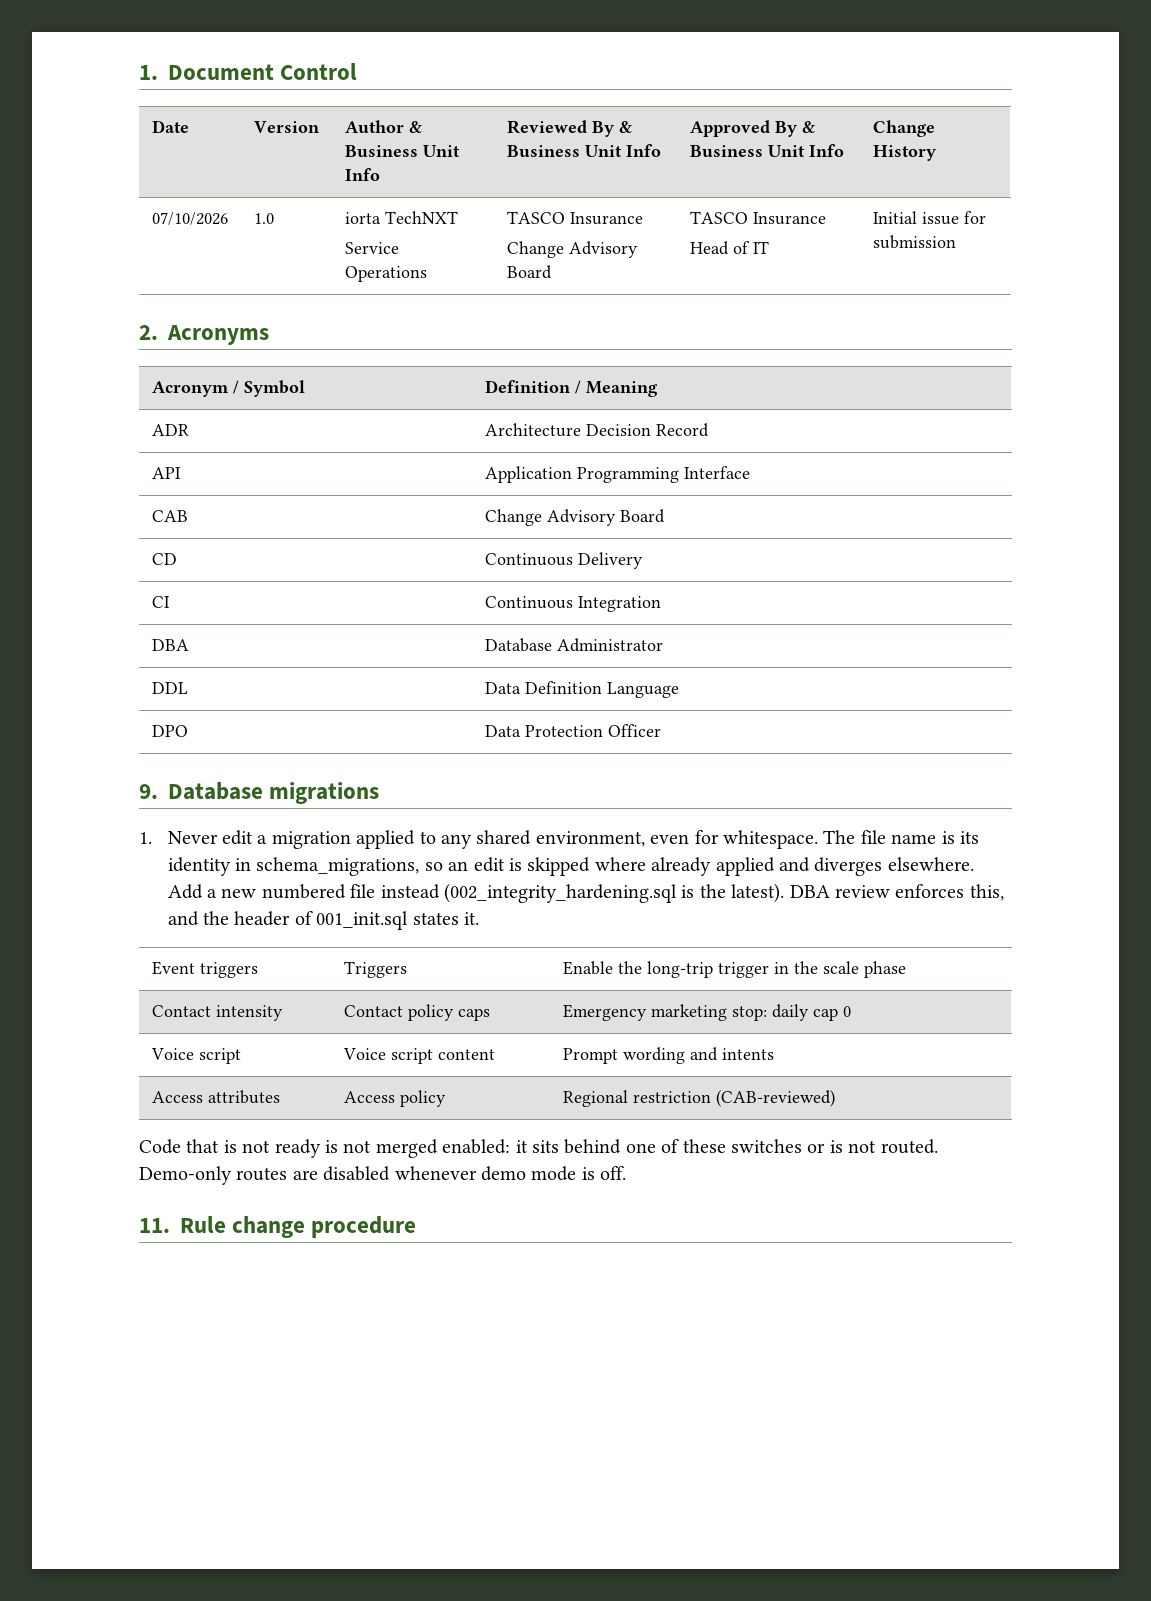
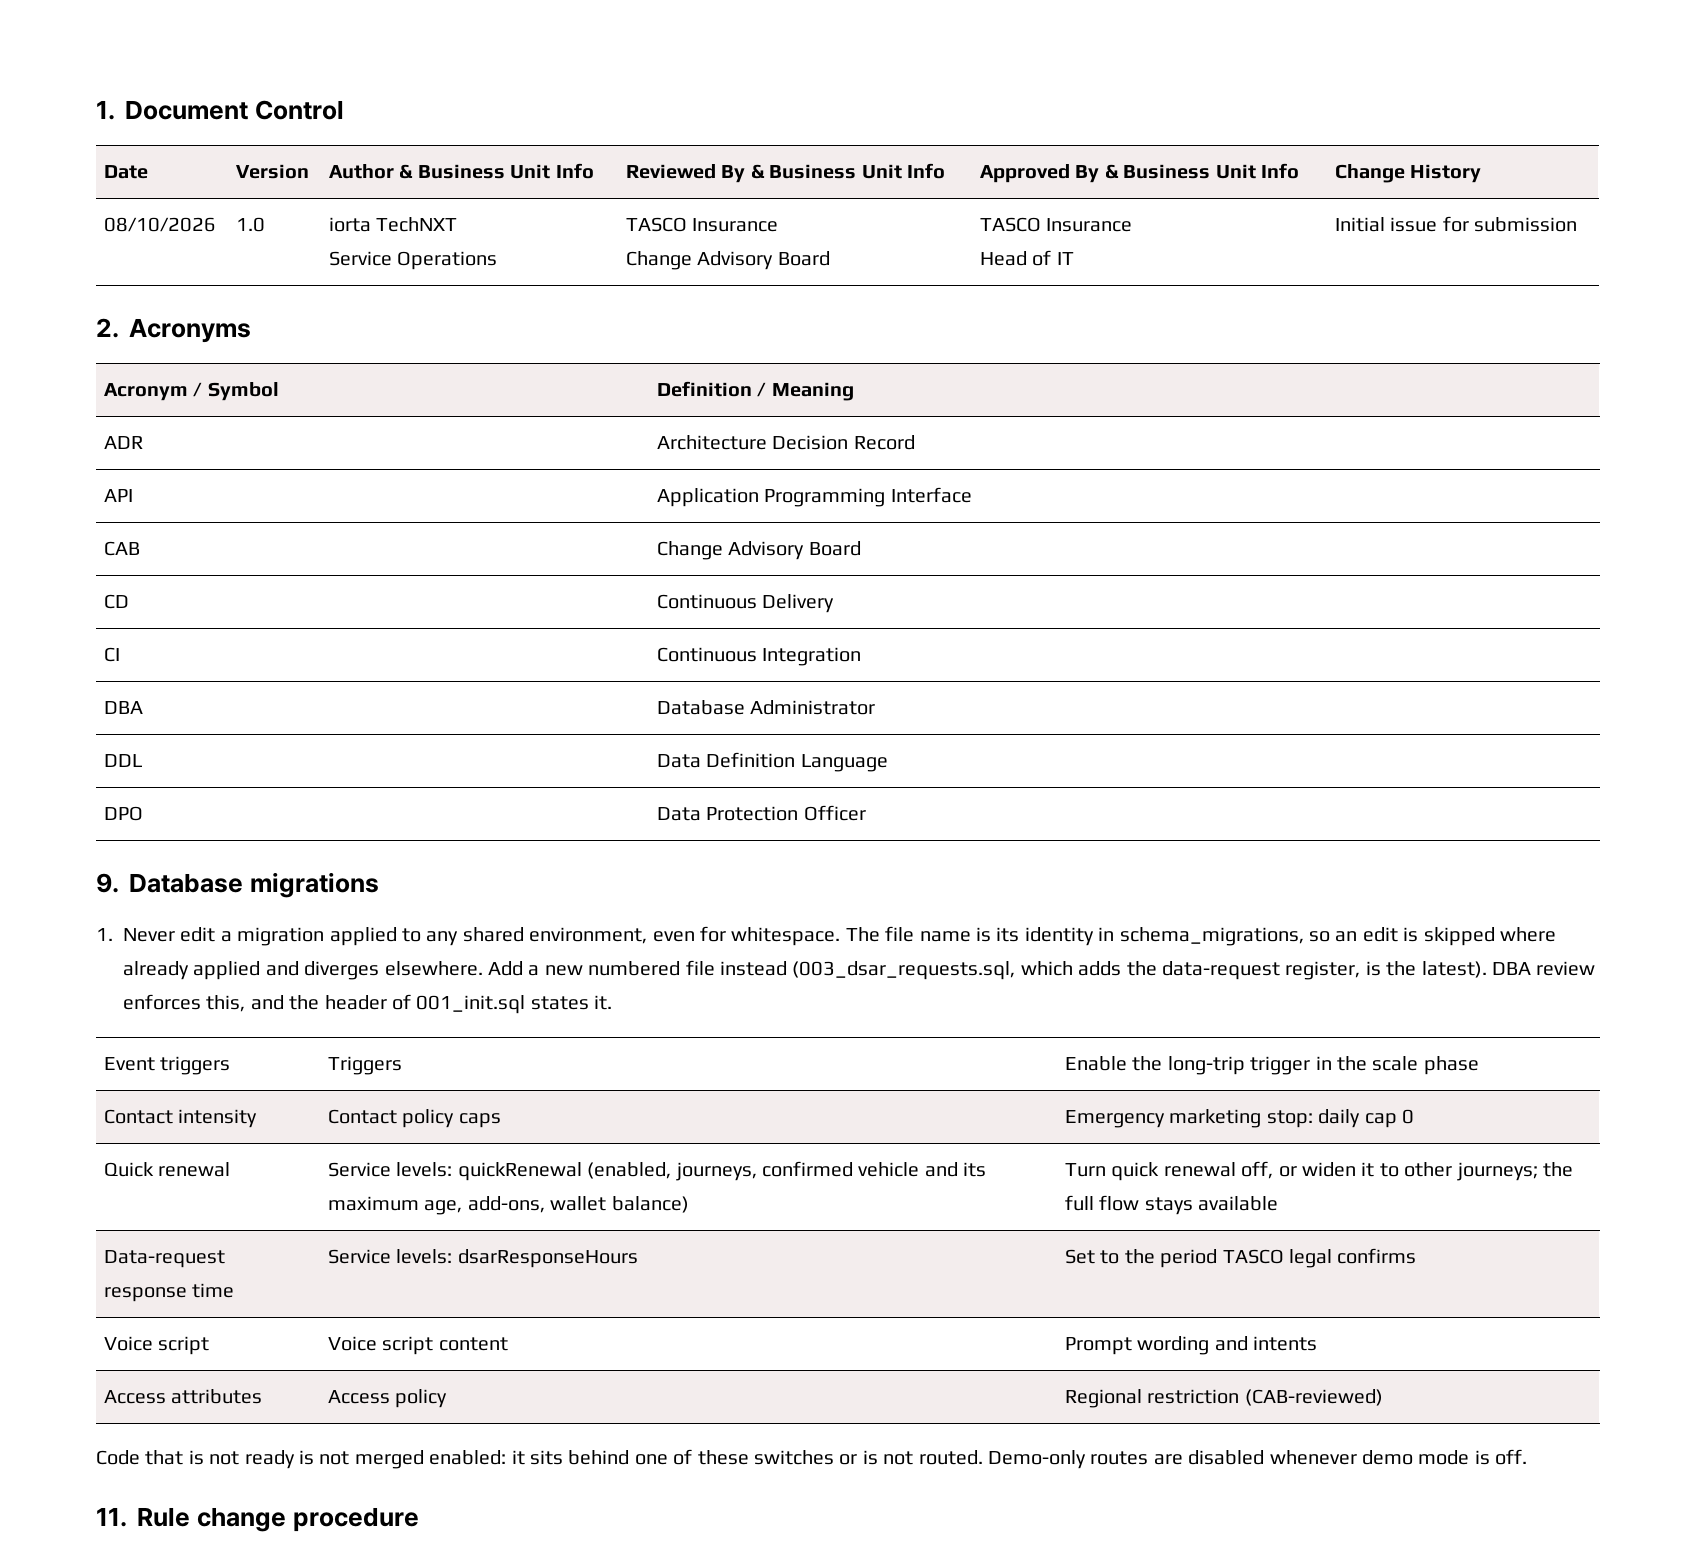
[151,212,228,225] 07/10/2026 -> [104,217,217,232] 08/10/2026
[443,883,677,903] (002_integrity_hardening.sql -> [792,961,1361,980] (003_dsar_requests.sql, which adds the data-request register,
(851, 1011) none -> [104,1162,231,1177] [328,1161,987,1181] [328,1196,689,1215] [1065,1161,1574,1181] [1065,1195,1279,1215] [104,1250,226,1268] [104,1283,235,1302] [328,1249,638,1268] [1065,1248,1417,1268] // Quick renewal | Service levels: quickRenewal (enabled, journeys, confirmed vehicle and its maximum age, add-ons, wallet balance) | Turn quick renewal off, or widen it to other journeys; the full flow stays available // Data-request response time | Service levels: dsarResponseHours | Set to the period TASCO legal confirms

